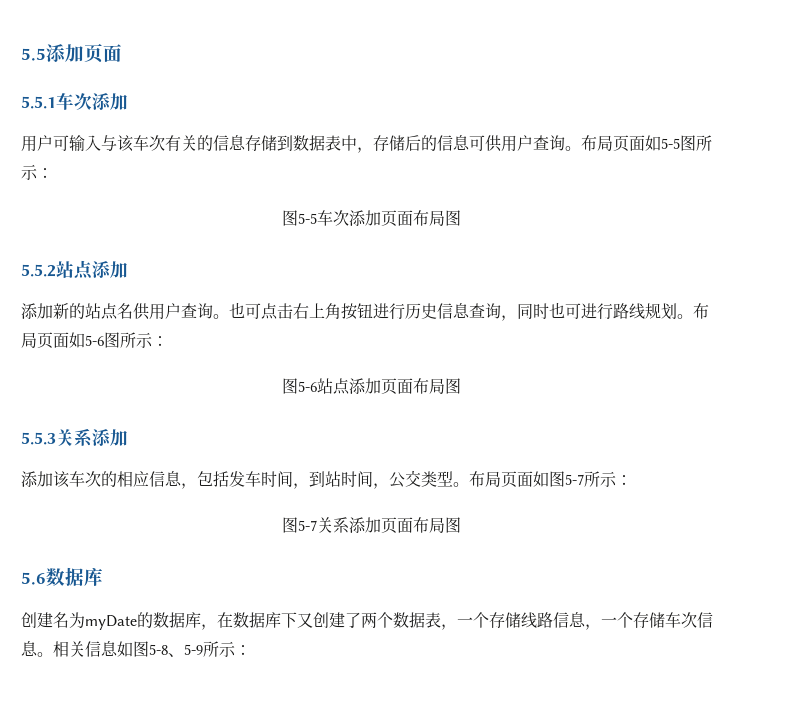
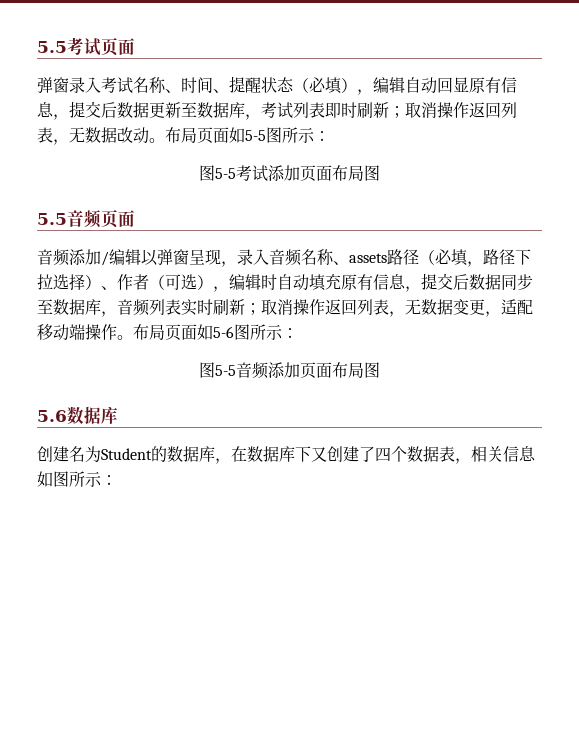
[21,43,122,63] [21,92,128,110] [21,135,565,153] 5.5添加页面 // 5.5.1车次添加 // 用户可输入与该车次有关的信息存储到数据表中，存储后的信息可供用户查询 -> [37,37,135,56] [37,76,517,95] [37,101,517,120] [37,127,149,145] 5.5考试页面 // 弹窗录入考试名称、时间、提醒状态（必填），编辑自动回显原有信息，提交后数据更新至数据库，考试列表即时刷新；取消操作返回列表，无数据改动
[317,210,461,227] [21,260,128,280] [21,302,677,321] 车次添加页面布局图 // 5.5.2站点添加 // 添加新的站点名供用户查询。也可点击右上角按钮进行历史信息查询，同时也可进行路线规划 -> [236,165,380,182] [37,209,135,228] [37,249,531,267] [37,273,533,292] [37,299,533,317] [37,324,117,341] 考试添加页面布局图 // 5.5音频页面 // 音频添加/编辑以弹窗呈现，录入音频名称、assets路径（必填，路径下拉选择）、作者（可选），编辑时自动填充原有信息，提交后数据同步至数据库，音频列表实时刷新；取消操作返回列表，无数据变更，适配移动端操作
[298,378,461,395] [21,428,128,447] [21,470,632,489] [282,517,349,533] 5-6站点添加页面布局图 // 5.5.3关系添加 // 添加该车次的相应信息，包括发车时间，到站时间，公交类型。布局页面如图5-7所示： // 图5-7关系 -> [215,362,269,379] 5-5音频
[85,615,137,630] myDate -> [101,448,152,460] Student
[361,612,377,628] 两 -> [375,447,391,462] 四
[457,612,713,630] [21,641,53,657] 一个存储线路信息，一个存储车次信息。 -> (471, 461) none
[149,644,203,657] 5-8、5-9 -> (69, 479) none

